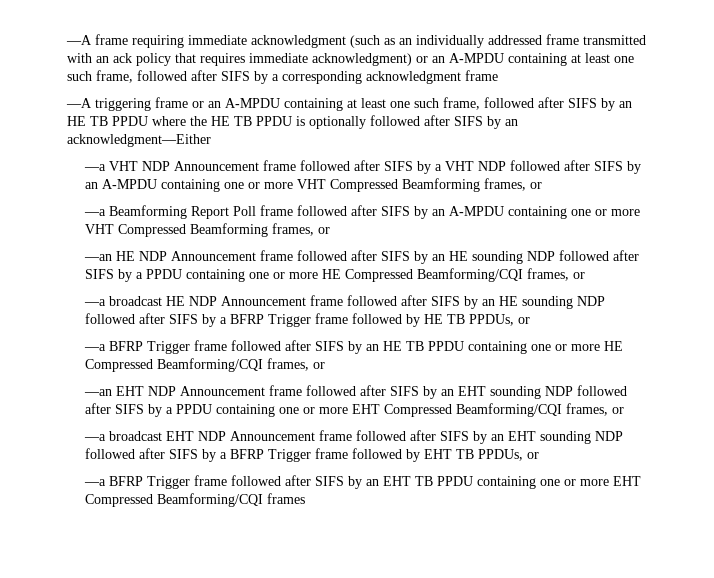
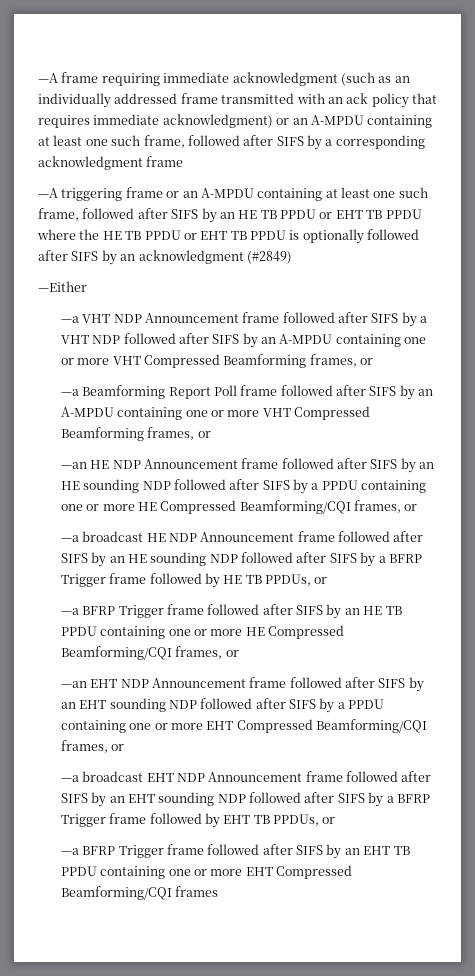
(148, 121) none -> [319,209,422,219] or EHT TB PPDU
(292, 121) none -> [183,230,286,240] or EHT TB PPDU
[67,134,211,147] acknowledgment—Either -> [138,250,292,264] [38,281,87,292] acknowledgment (#2849) // —Either

